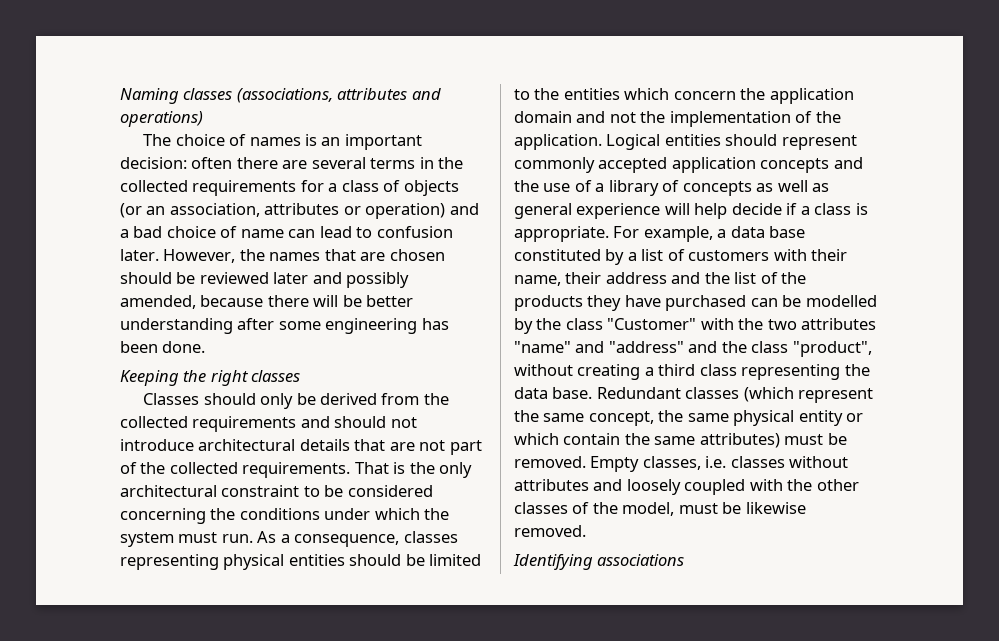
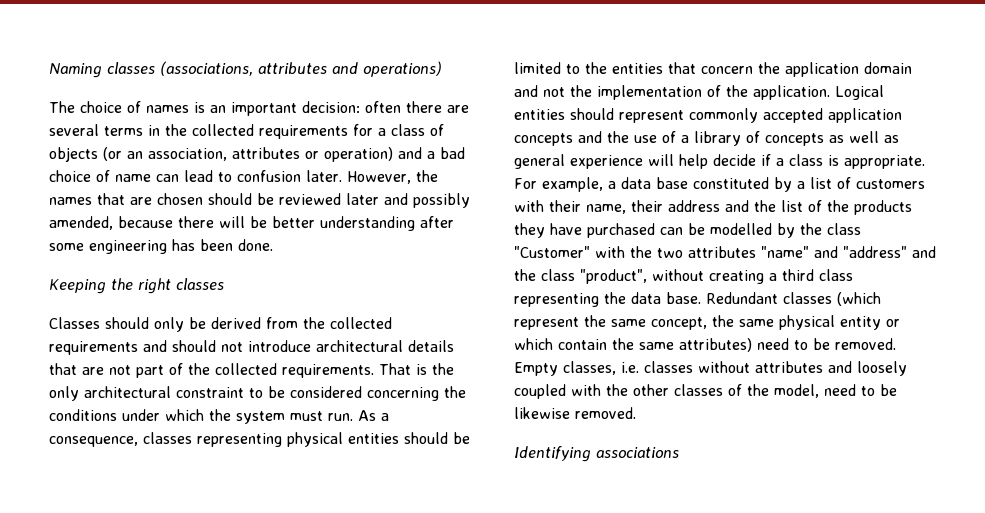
[624,88,670,100] which -> [668,62,696,74] that
[784,434,824,445] must -> [757,338,808,350] need to
[678,503,718,514] must -> [824,384,875,396] need to

